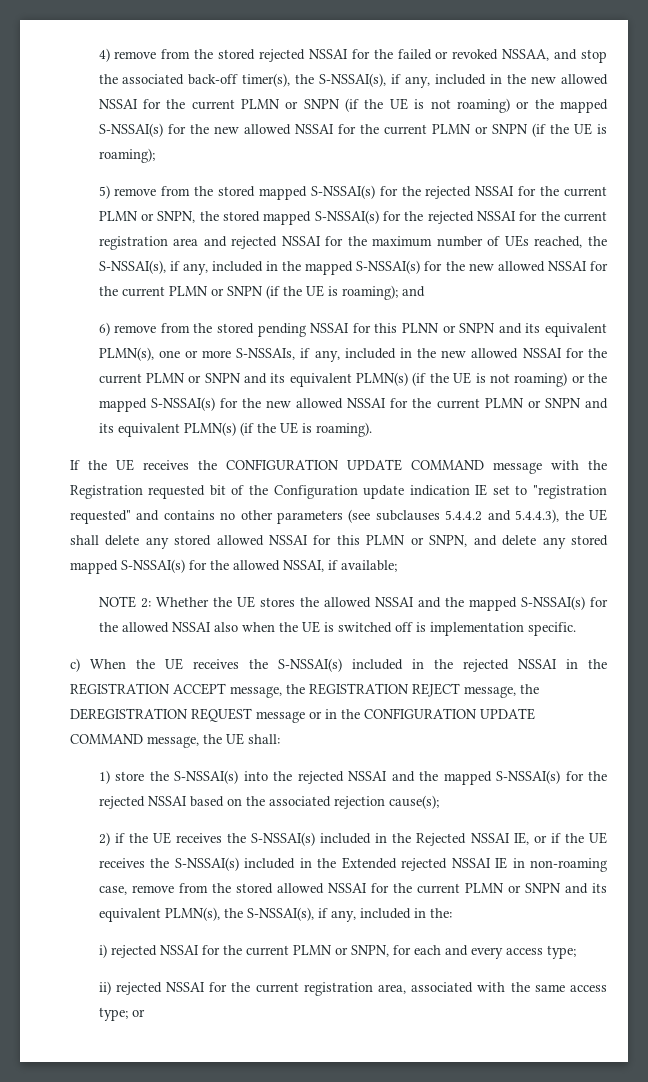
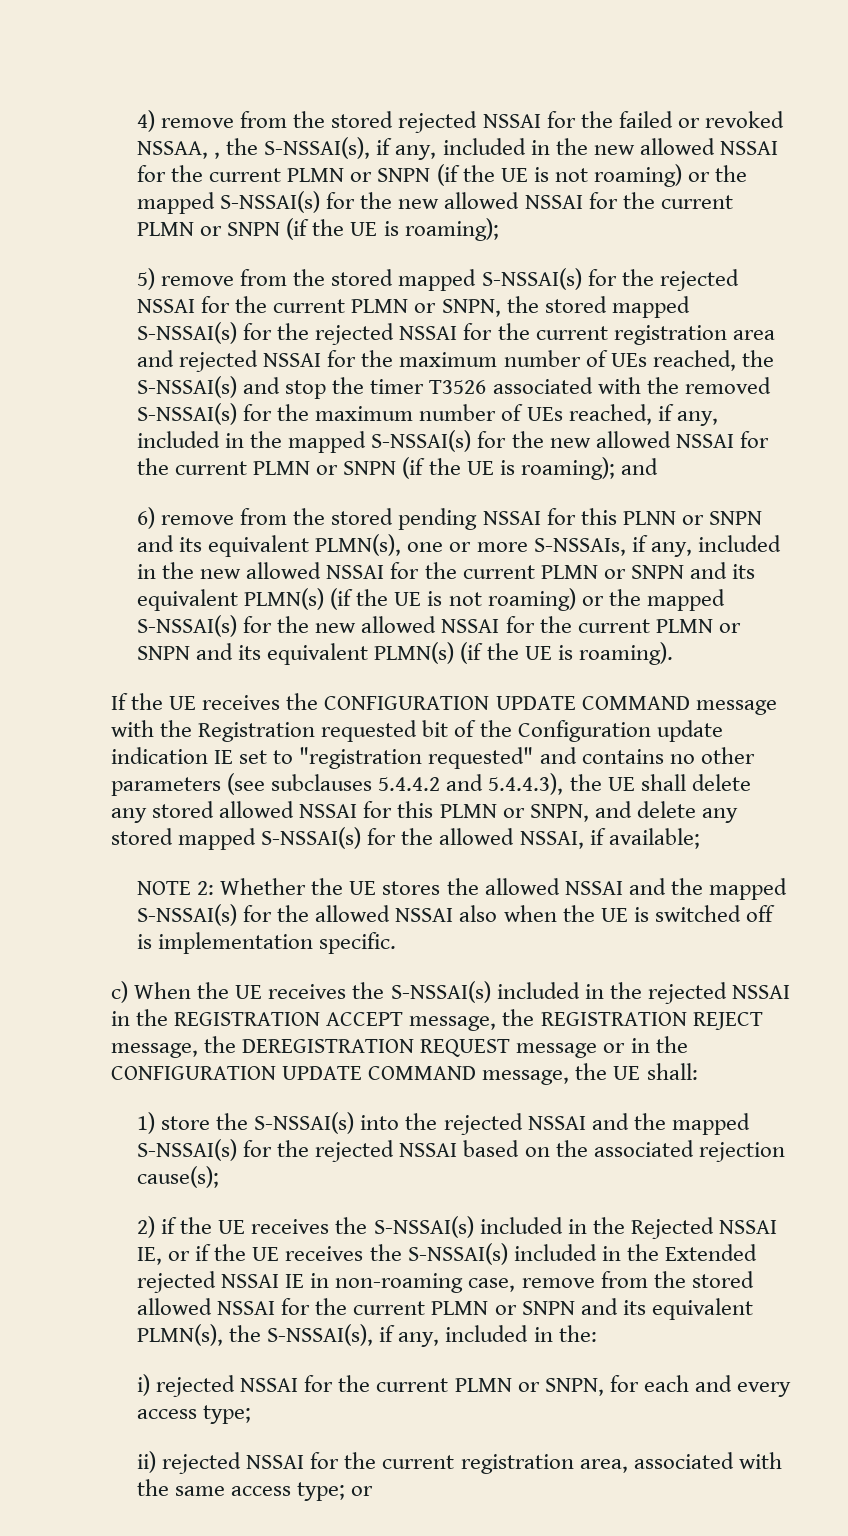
[554,49,607,63] [98,73,291,87] and stop the associated back-off timer(s), -> [214,152,221,159] ,
[98,260,166,274] S-NSSAI(s), -> [137,376,771,399] [137,403,652,425] S-NSSAI(s) and stop the timer T3526 associated with the removed S-NSSAI(s) for the maximum number of UEs reached,

